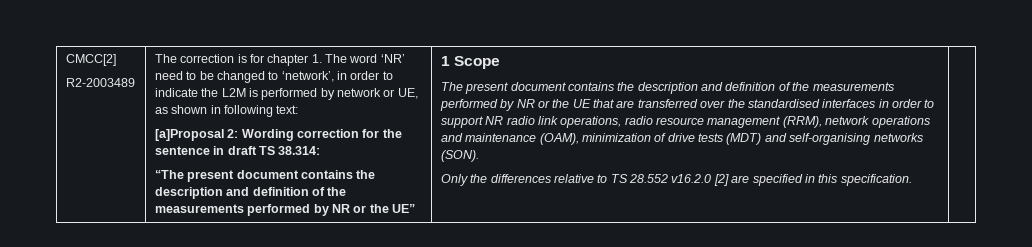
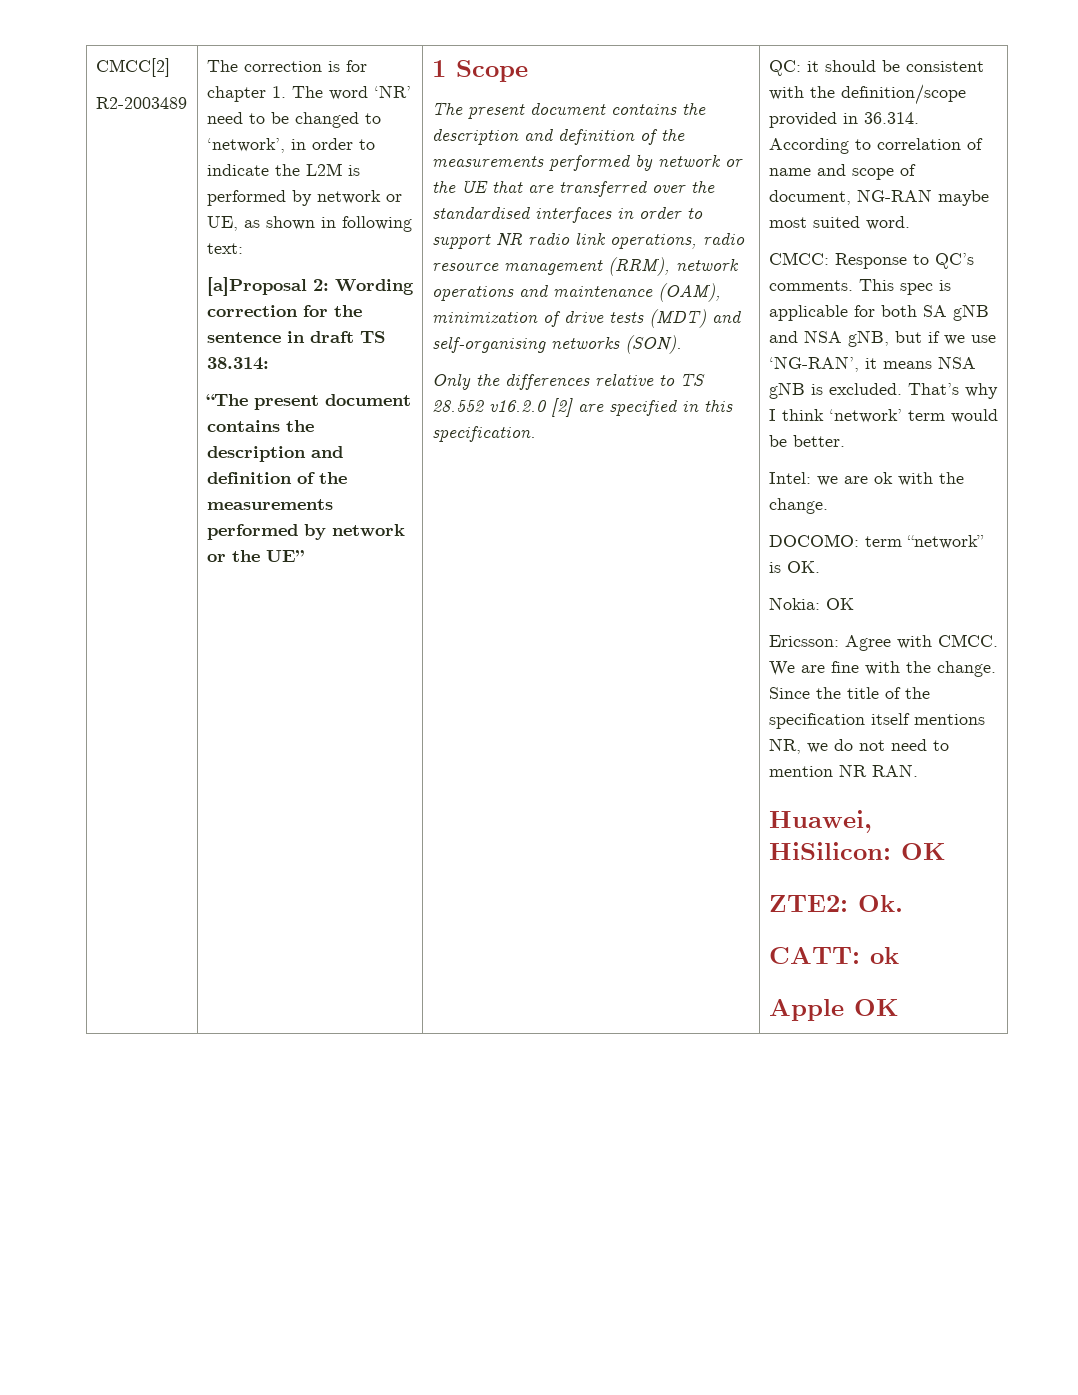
[331,204,350,213] NR -> [331,524,405,536] network
[516,99,535,108] NR -> [657,154,721,167] network
(912, 180) none -> [768,60,984,76] [768,84,966,105] [768,112,919,128] [768,138,983,154] [768,164,916,180] [768,189,989,206] [768,216,910,230] [768,252,974,269] [768,279,951,295] [768,304,989,321] [768,330,996,347] [768,356,976,372] [768,382,998,399] [768,409,998,423] [768,435,845,447] [768,472,964,486] [768,498,828,514] [768,534,984,549] [768,561,820,573] [768,597,854,610] [768,634,998,651] [768,661,996,677] [768,687,930,699] [768,713,985,729] [768,738,949,754] [768,764,918,777] [768,810,872,833] [768,842,946,860] [768,895,903,912] [768,947,899,964] [768,999,899,1021] QC: it should be consistent with the definition/scope provided in 36.314. According to correlation of name and scope of document, NG-RAN maybe most suited word. // CMCC: Response to QC’s comments. This spec is applicable for both SA gNB and NSA gNB, but if we use ‘NG-RAN’, it means NSA gNB is excluded. That’s why I think ‘network’ term would be better. // Intel: we are ok with the change. // DOCOMO: term “network” is OK. // Nokia: OK // Ericsson: Agree with CMCC. We are fine with the change. Since the title of the specification itself mentions NR, we do not need to mention NR RAN. // Huawei, HiSilicon: OK // ZTE2: Ok. // CATT: ok // Apple OK

